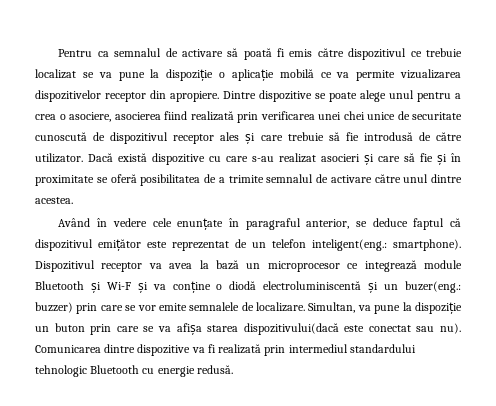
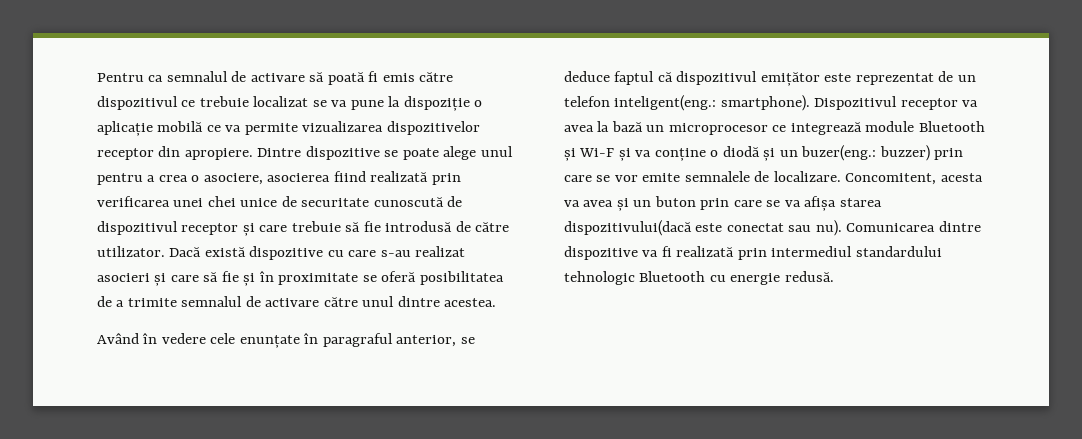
[220,132,240,141] ales -> (239, 229) none
[263,281,362,290] electroluminiscentă -> (760, 151) none
[308,302,462,314] Simultan, va pune la dispoziție -> [845,173,983,185] [564,198,629,211] Concomitent, acesta va avea și

